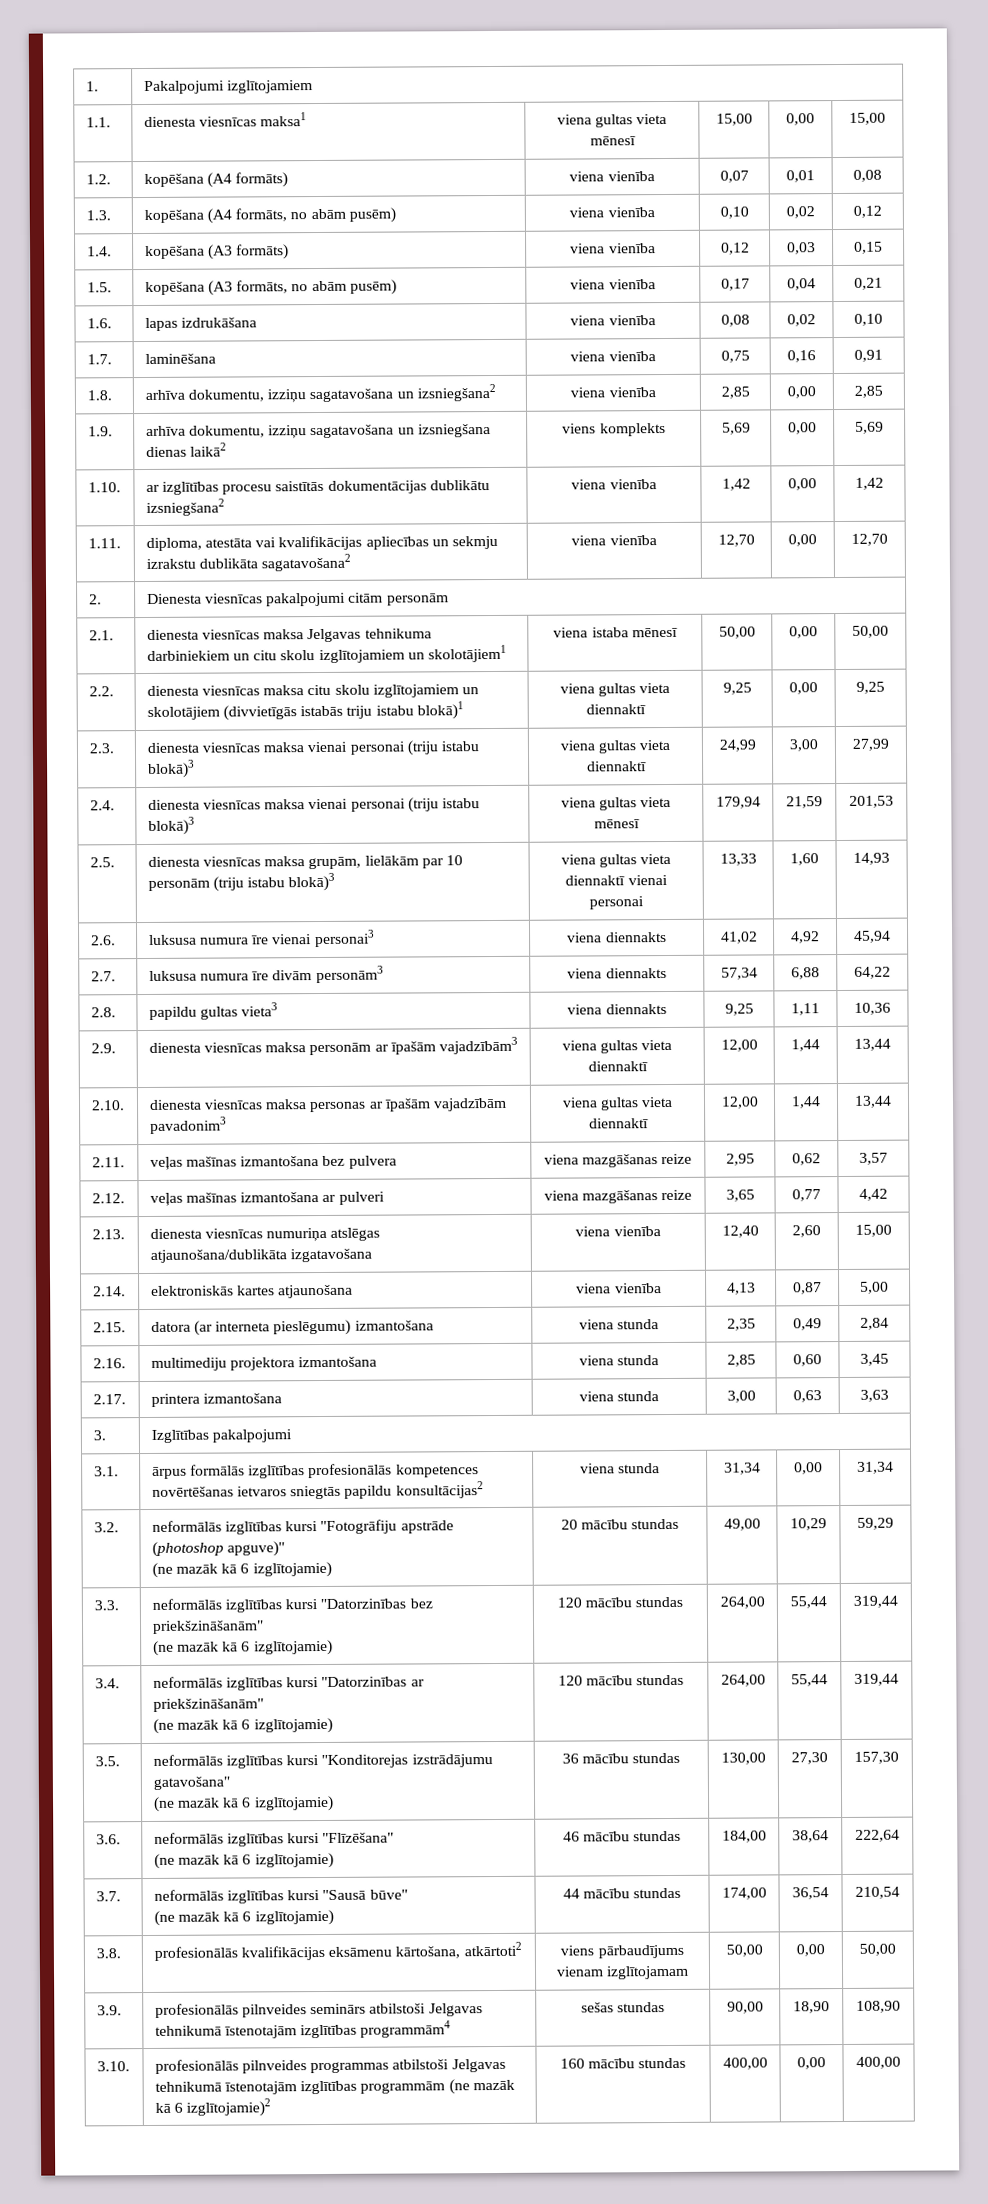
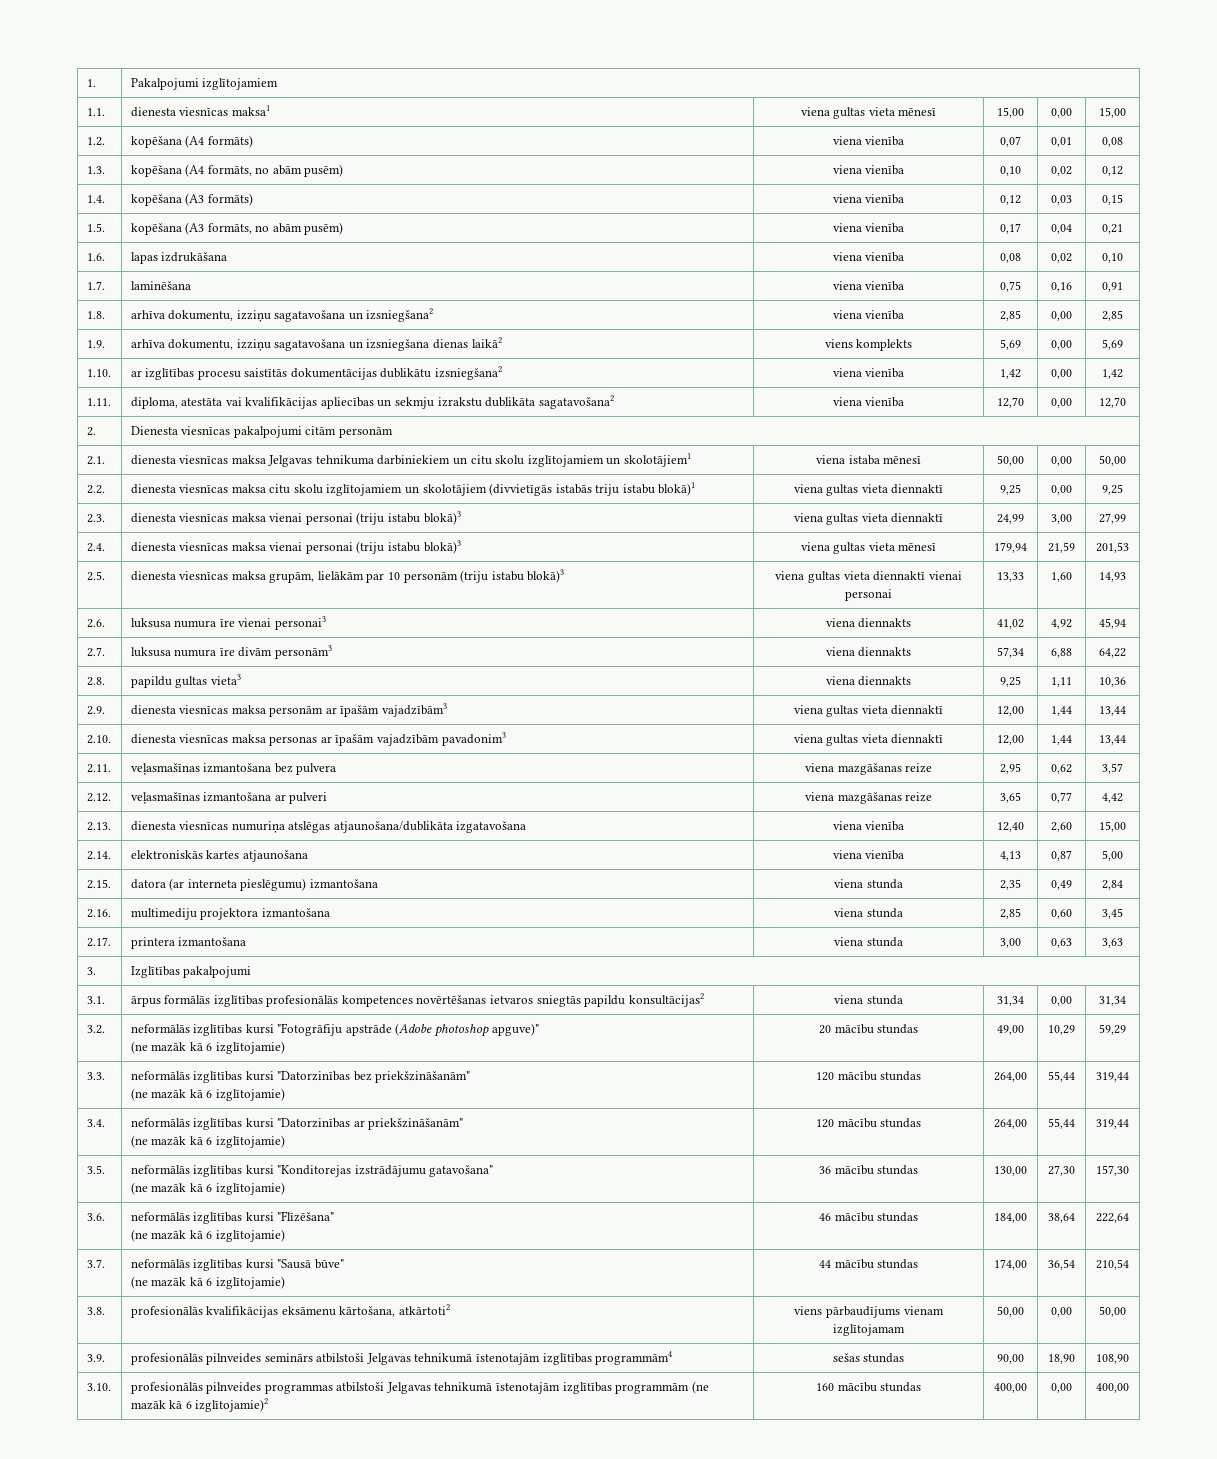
[149,1156,238,1170] veļas mašīnas -> [130,763,200,775] veļasmašīnas
[149,1192,238,1206] veļas mašīnas -> [130,792,200,804] veļasmašīnas
[151,1541,224,1557] (photoshop -> [395,1023,489,1037] (Adobe photoshop

